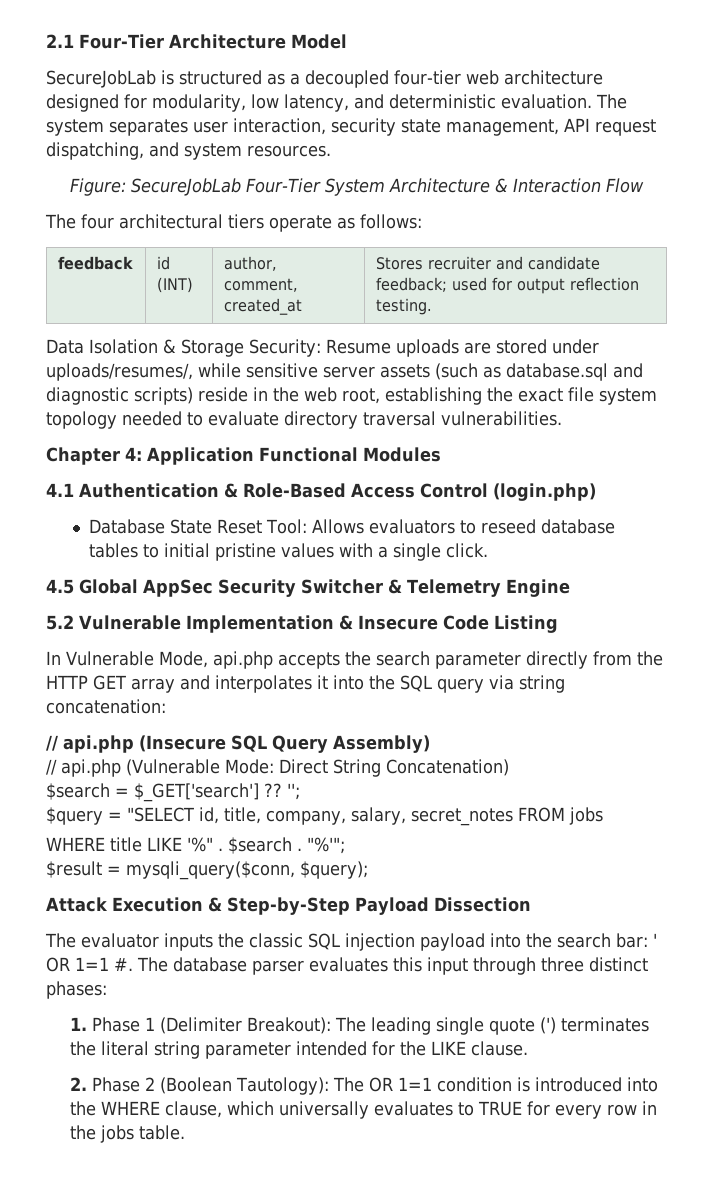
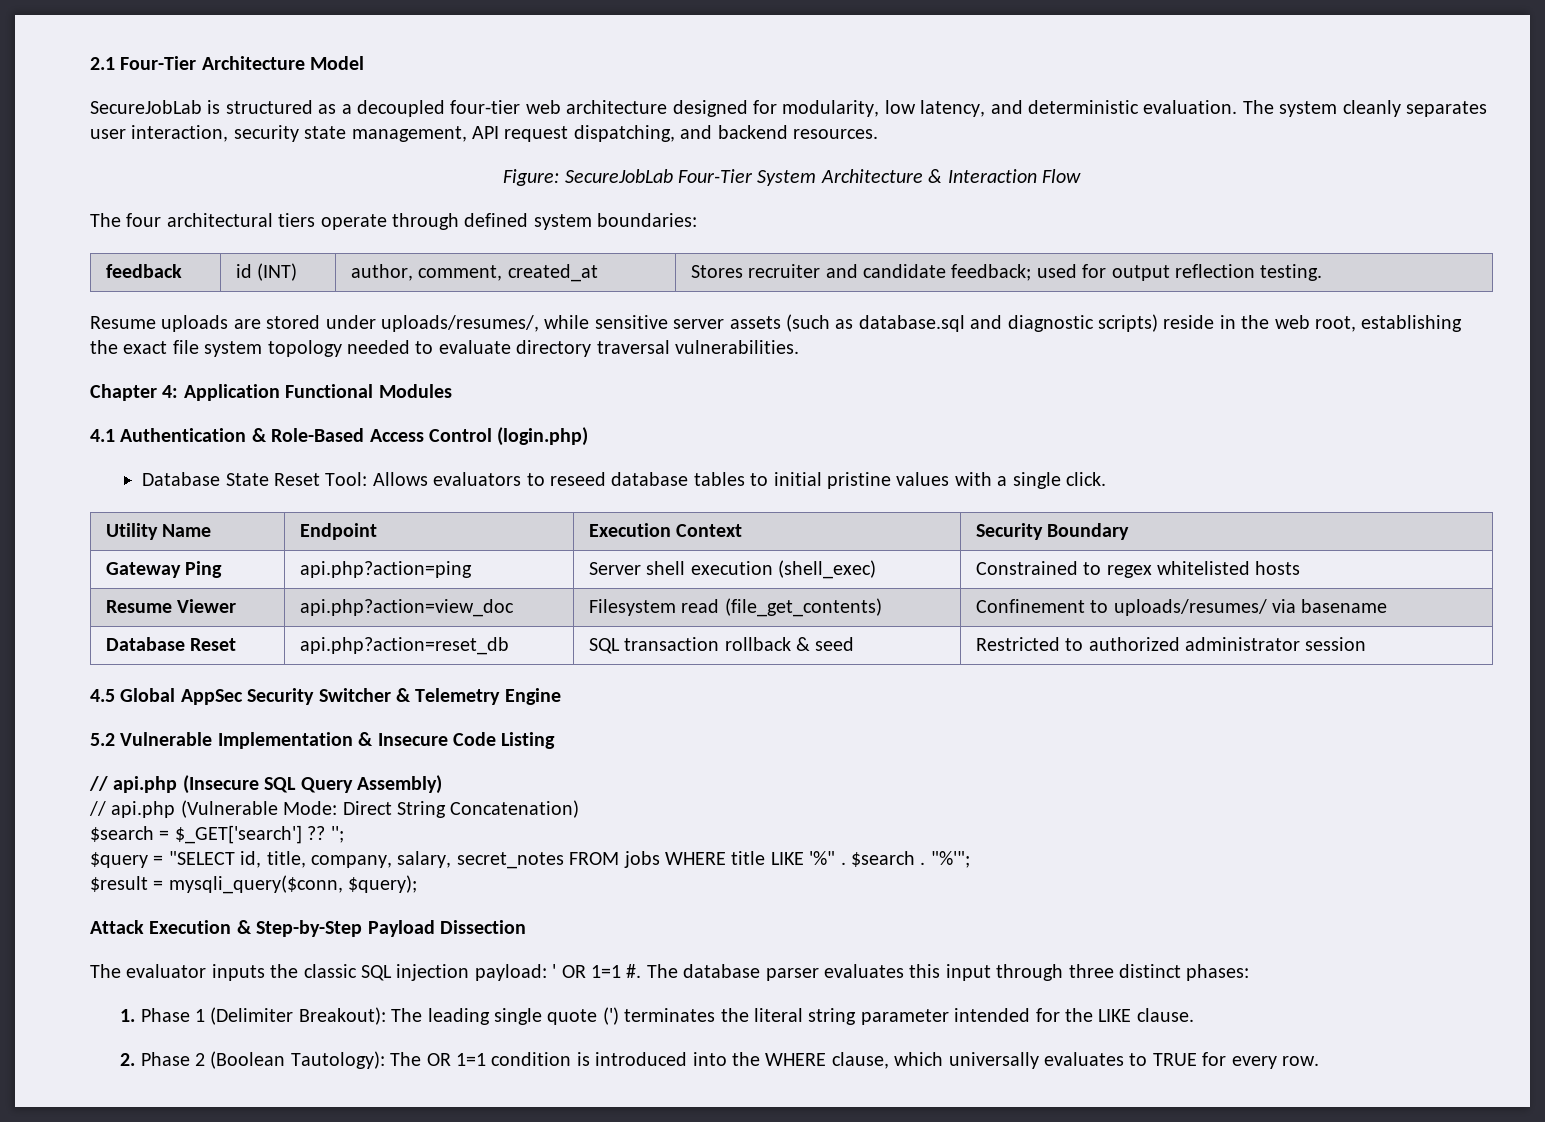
(104, 127) none -> [1342,100,1401,117] cleanly
[184,143,242,160] system -> [717,125,788,139] backend
[337,214,422,229] as follows: -> [392,213,698,230] through defined system boundaries:
[46,339,321,357] Data Isolation & Storage Security: -> (1323, 272) none
(489, 550) none -> [105,523,212,540] [299,523,377,540] [588,523,743,537] [975,523,1130,540] [105,561,223,578] [299,561,472,578] [588,560,877,579] [975,561,1301,578] [105,599,237,613] [299,599,514,617] [588,598,882,617] [975,599,1388,616] [105,637,237,651] [299,637,509,655] [588,637,855,654] [975,637,1367,651] // Utility Name | Endpoint | Execution Context | Security Boundary // Gateway Ping | api.php?action=ping | Server shell execution (shell_exec) | Constrained to regex whitelisted hosts // Resume Viewer | api.php?action=view_doc | Filesystem read (file_get_contents) | Confinement to uploads/resumes/ via basename // Database Reset | api.php?action=reset_db | SQL transaction rollback & seed | Restricted to authorized administrator session
[46,651,663,669] [46,675,565,693] [46,699,166,714] // In Vulnerable Mode, api.php accepts the search parameter directly from the HTTP GET array and interpolates it into the SQL query via string concatenation: -> (556, 740) none
(603, 816) // -> (660, 859) none
[420,933,648,951] payload into the search bar: -> [474,964,547,981] payload:
[606,1101,657,1116] [69,1125,185,1143] row in the jobs table. -> [1281,1056,1319,1066] row.

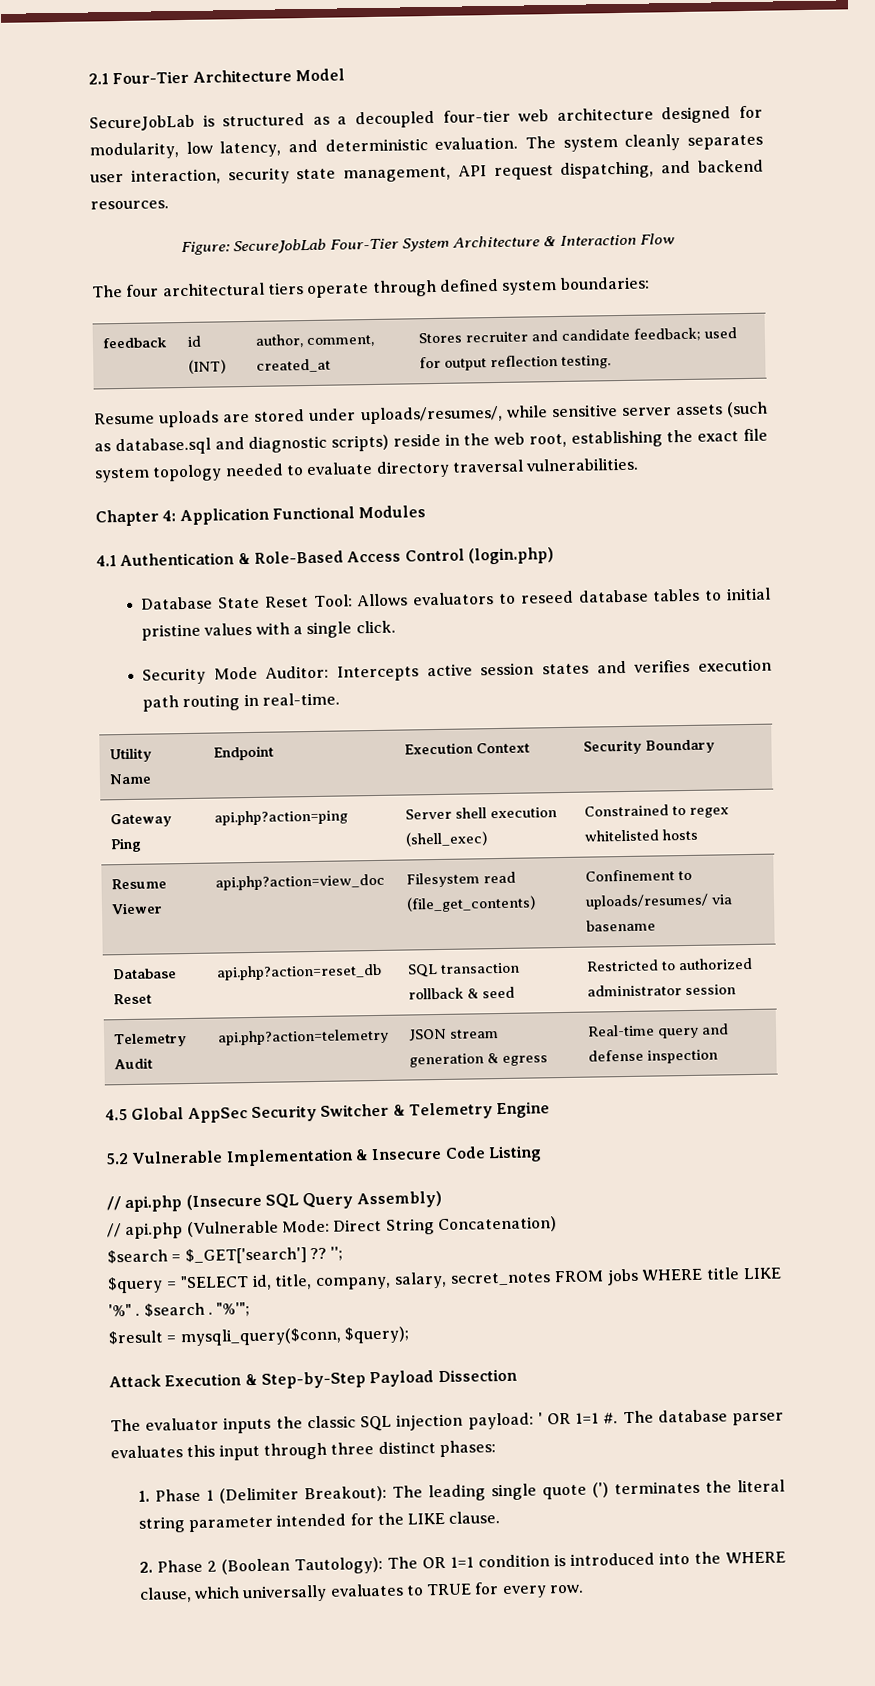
(1106, 479) none -> [142,658,773,685] [142,692,341,712] // Security Mode Auditor: Intercepts active session states and verifies execution path routing in real-time.
(1367, 644) none -> [114,1033,188,1048] [114,1057,154,1070] [217,1028,390,1046] [408,1028,500,1042] [409,1053,549,1068] [587,1023,730,1039] [588,1049,719,1064] // Telemetry Audit | api.php?action=telemetry | JSON stream generation & egress | Real-time query and defense inspection

